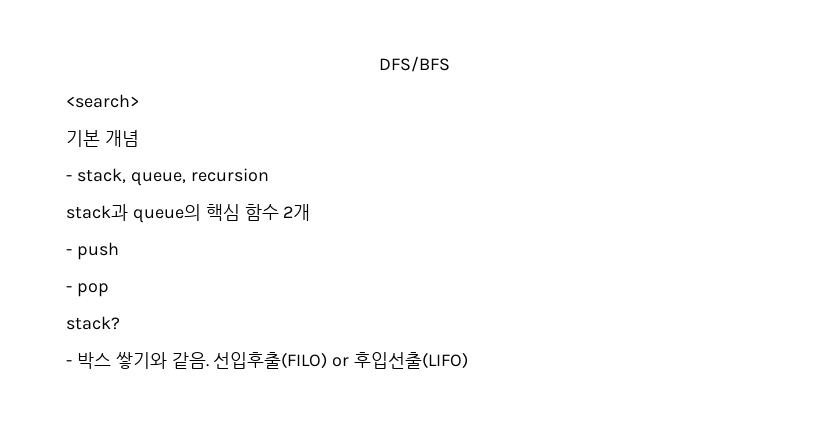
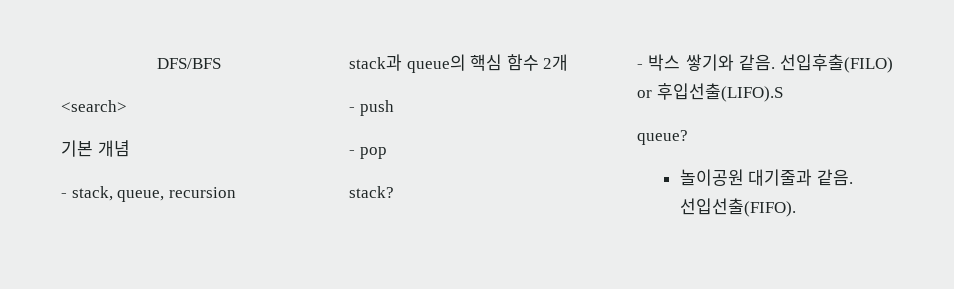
[354,352,469,369] 후입선출(LIFO) -> [656,83,783,102] [637,130,688,145] [679,169,853,186] [679,198,796,217] 후입선출(LIFO).S // queue? // 놀이공원 대기줄과 같음. 선입선출(FIFO).

